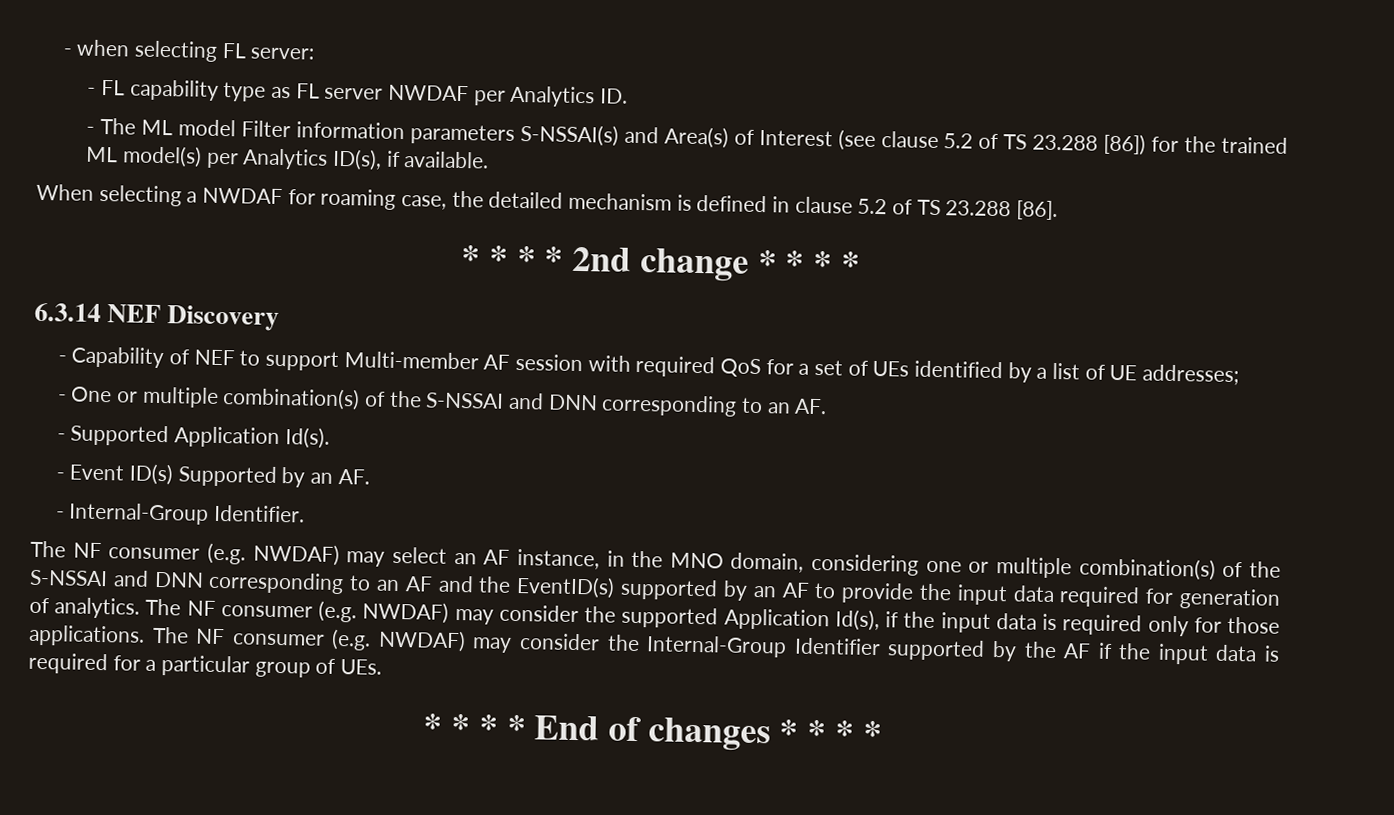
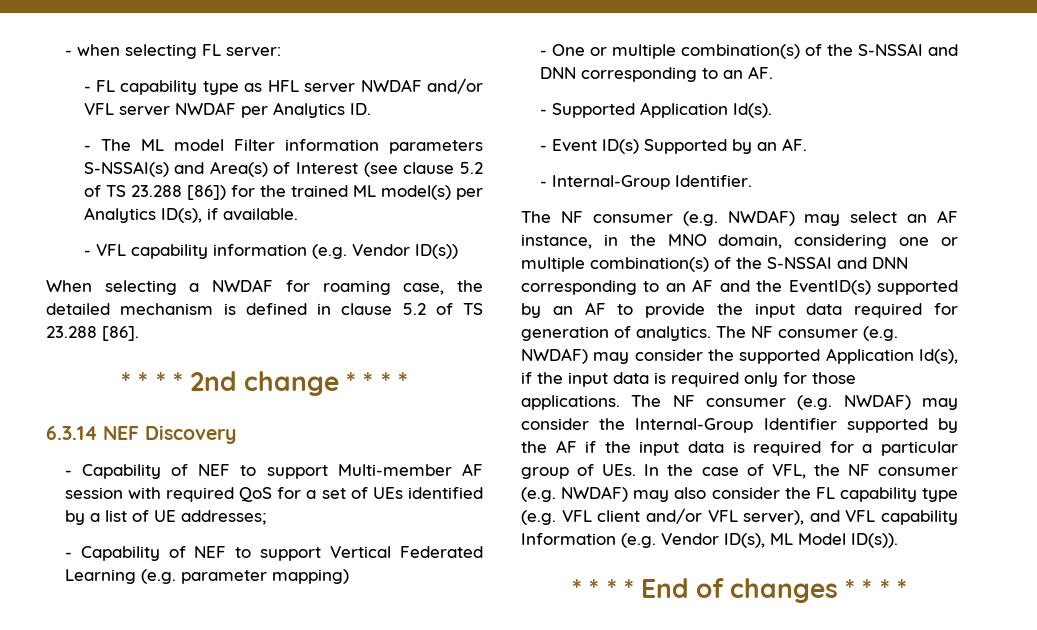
[295,83,320,99] FL -> [267,78,483,94] [83,103,114,115] HFL server NWDAF and/or VFL
(490, 160) none -> [83,244,458,259] // - VFL capability information (e.g. Vendor ID(s))
(1240, 375) none -> [64,546,483,561] [64,569,349,584] // - Capability of NEF to support Vertical Federated Learning (e.g. parameter mapping)
(383, 667) none -> [644,464,958,479] [521,486,958,502] [521,508,958,525] [521,533,898,548] In the case of VFL, the NF consumer (e.g. NWDAF) may also consider the FL capability type (e.g. VFL client and/or VFL server), and VFL capability Information (e.g. Vendor ID(s), ML Model ID(s)).

